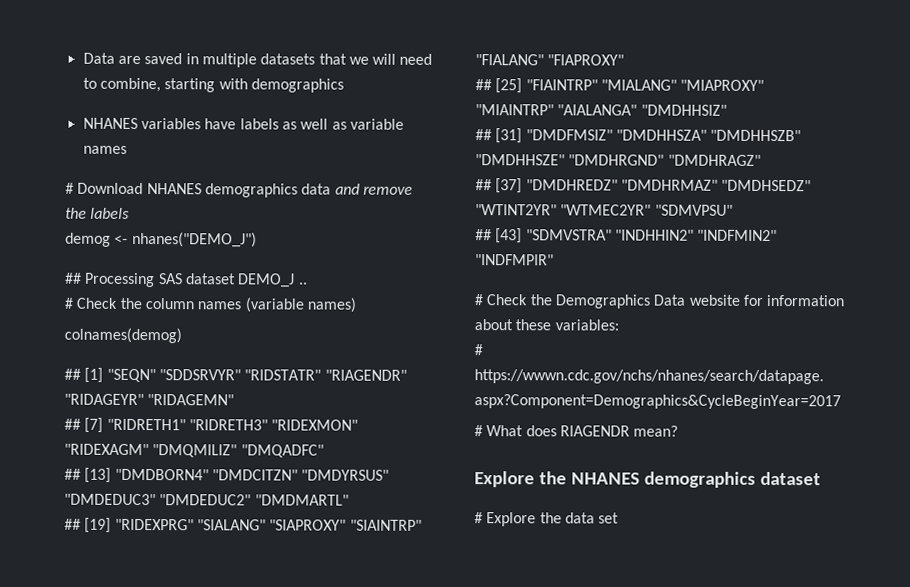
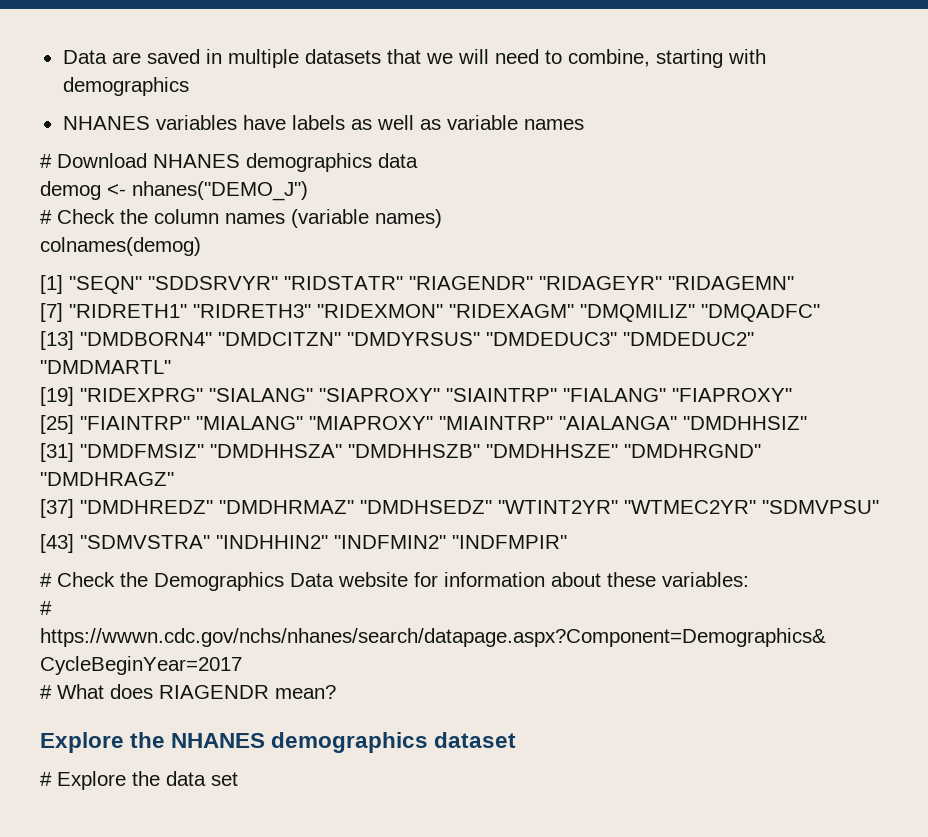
[334,183,413,195] [65,207,131,219] and remove the labels -> (418, 160) none
[65,272,308,288] // ## Processing SAS dataset DEMO_J .. -> (308, 191) none
[64,368,81,380] ## -> (201, 246) none
[64,418,81,430] ## -> (794, 283) none
[64,468,81,480] ## -> (820, 313) none
[64,518,81,530] ## -> (171, 367) none
[475,79,492,91] ## -> (792, 395) none
[475,129,492,141] ## -> (807, 423) none
[475,179,492,191] ## -> (174, 479) none
[475,229,492,241] ## -> (879, 507) none

